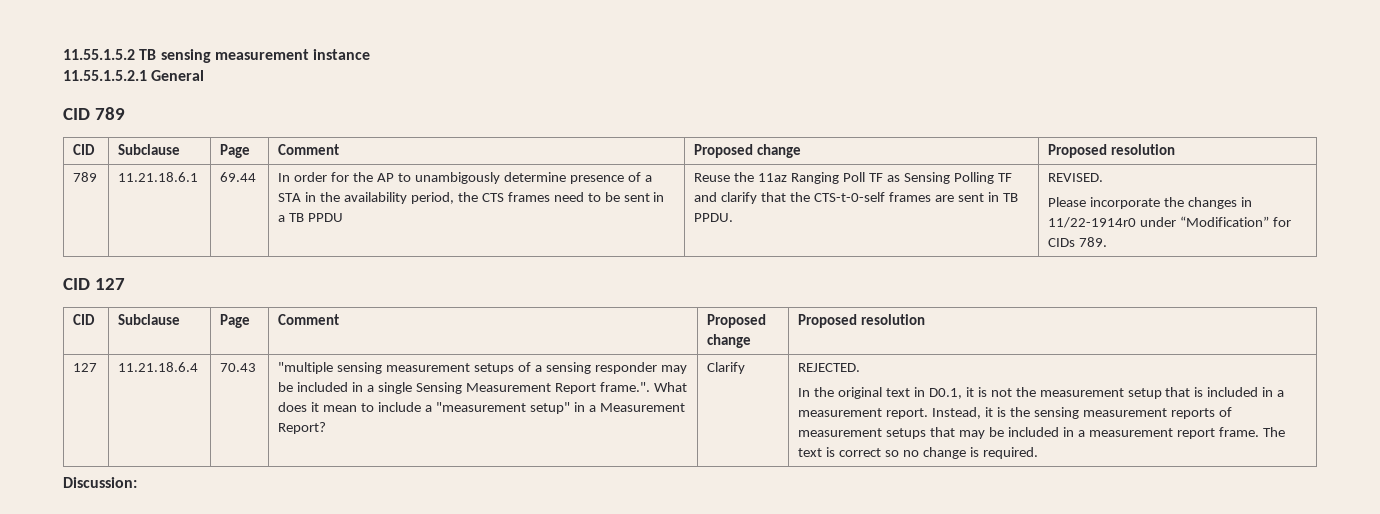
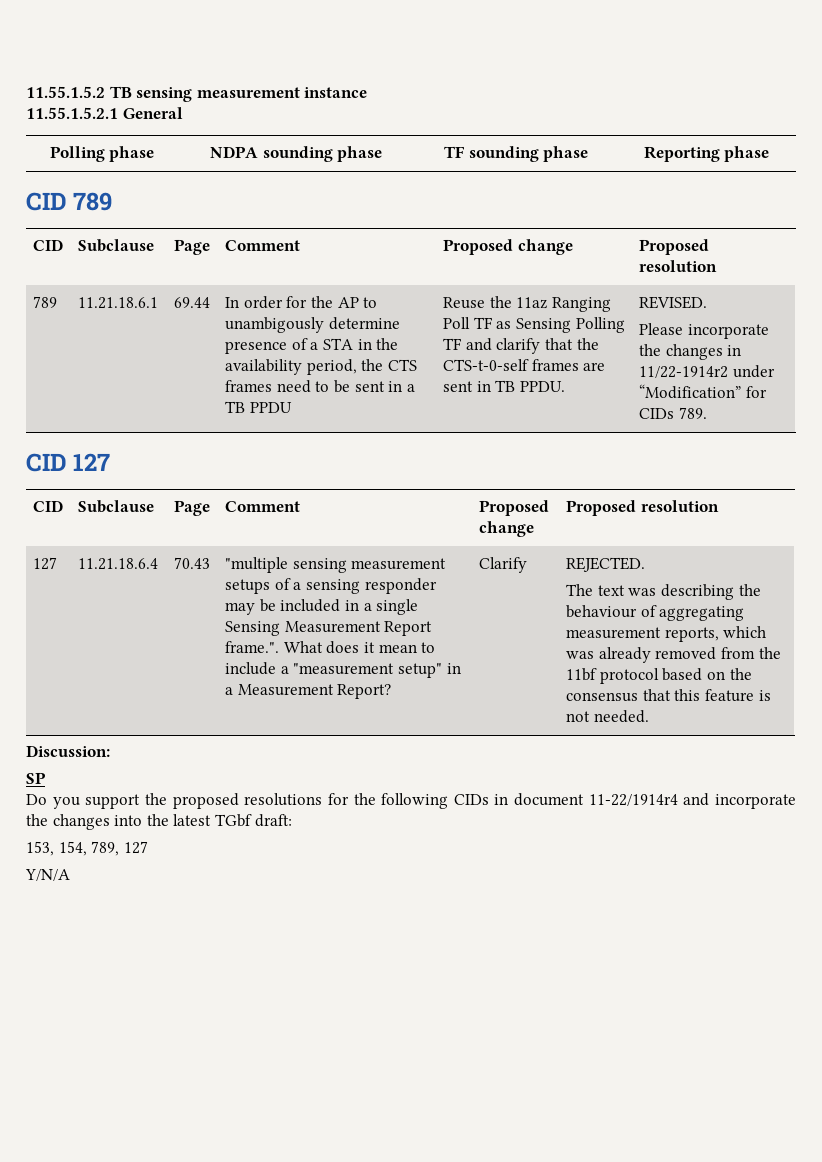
(205, 75) none -> [49,146,155,162] [209,146,383,162] [443,146,589,162] [643,146,770,162] // Polling phase | NDPA sounding phase | TF sounding phase | Reporting phase
[1048,217,1137,228] 11/22-1914r0 -> [639,366,729,378] 11/22-1914r2
[798,387,1285,399] [798,407,1232,419] [798,427,1285,439] [798,447,1038,459] [63,477,137,488] In the original text in D0.1, it is not the measurement setup that is included in a measurement report. Instead, it is the sensing measurement reports of measurement setups that may be included in a measurement report frame. The text is correct so no change is required. // Discussion: -> [566,584,761,600] [566,605,745,621] [566,626,767,642] [566,647,781,663] [566,668,752,684] [566,689,771,702] [566,710,649,723] [26,745,110,757] [26,772,46,784] [26,793,796,809] [26,814,292,830] [26,841,148,856] [25,869,70,881] The text was describing the behaviour of aggregating measurement reports, which was already removed from the 11bf protocol based on the consensus that this feature is not needed. // Discussion: // SP // Do you support the proposed resolutions for the following CIDs in document 11-22/1914r4 and incorporate the changes into the latest TGbf draft: // 153, 154, 789, 127 // Y/N/A

